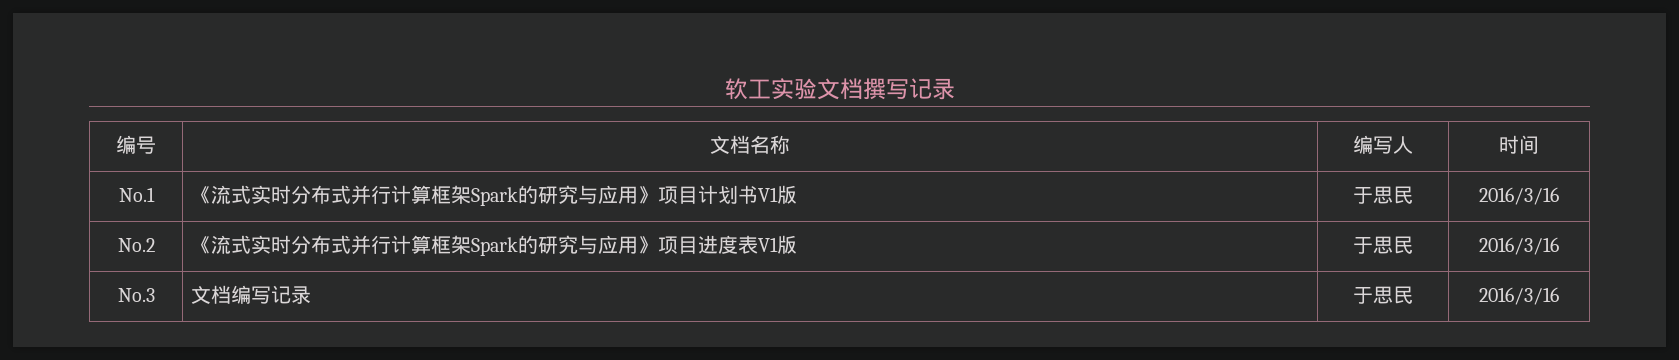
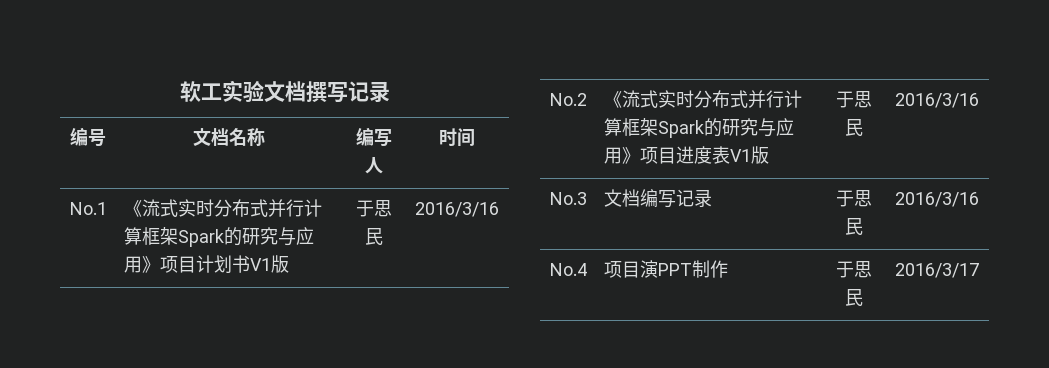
(1559, 296) none -> [549,263,587,276] [603,260,728,278] [836,261,872,278] [845,289,863,307] [895,263,979,278] // No.4 | 项目演PPT制作 | 于思民 | 2016/3/17

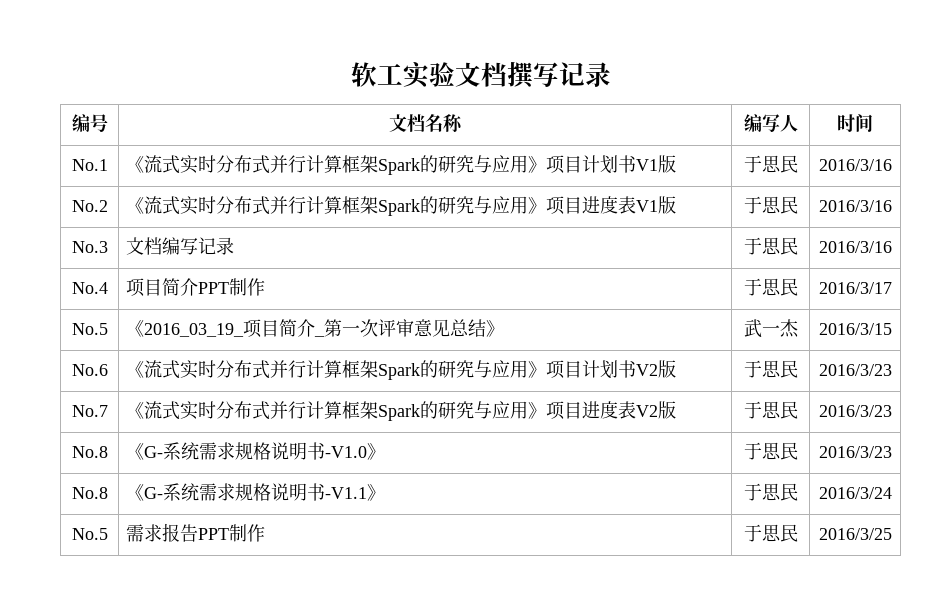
[639,260,658,278] 演 -> [162,278,199,296] 简介
(979, 270) none -> [71,323,108,335] [126,319,505,338] [743,319,799,338] [818,323,892,335] [71,364,108,376] [126,360,677,380] [743,360,798,378] [818,364,892,376] [71,405,108,417] [126,401,677,421] [743,401,798,419] [818,405,892,417] [71,446,108,458] [126,442,386,460] [743,442,798,460] [818,446,892,458] [71,487,108,499] [126,483,386,501] [743,483,798,501] [818,487,892,499] [71,528,108,540] [126,523,266,542] [743,524,798,542] [818,528,892,540] // No.5 | 《2016_03_19_项目简介_第一次评审意见总结》 | 武一杰 | 2016/3/15 // No.6 | 《流式实时分布式并行计算框架Spark的研究与应用》项目计划书V2版 | 于思民 | 2016/3/23 // No.7 | 《流式实时分布式并行计算框架Spark的研究与应用》项目进度表V2版 | 于思民 | 2016/3/23 // No.8 | 《G-系统需求规格说明书-V1.0》 | 于思民 | 2016/3/23 // No.8 | 《G-系统需求规格说明书-V1.1》 | 于思民 | 2016/3/24 // No.5 | 需求报告PPT制作 | 于思民 | 2016/3/25

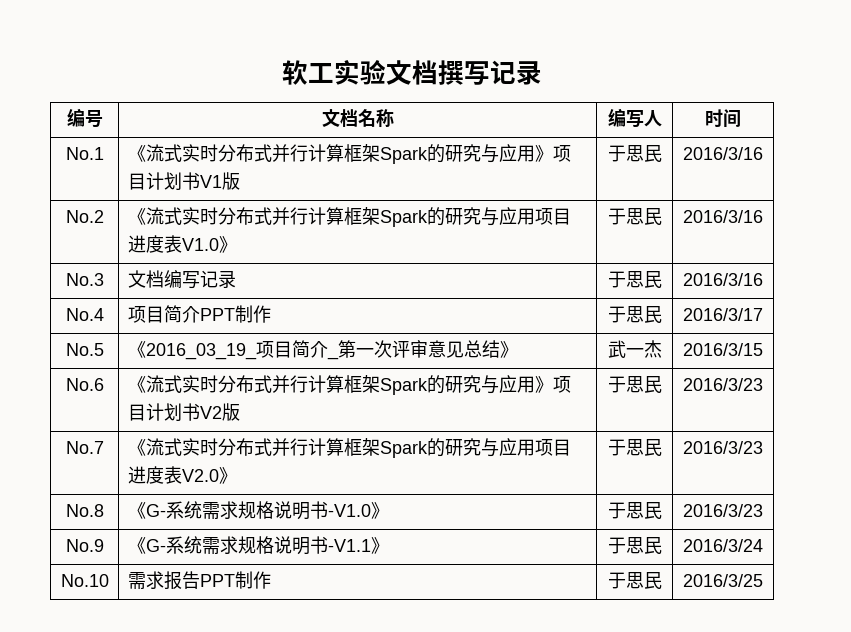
[528,196,677,215] 》项目进度表V1版 -> [534,208,571,225] [127,235,237,253] 项目进度表V1.0》
[528,401,677,420] 》项目进度表V2版 -> [534,439,571,456] [127,466,237,484] 项目进度表V2.0》
[71,487,108,499] No.8 -> [65,539,104,552] No.9
[71,528,108,540] No.5 -> [60,574,109,587] No.10

